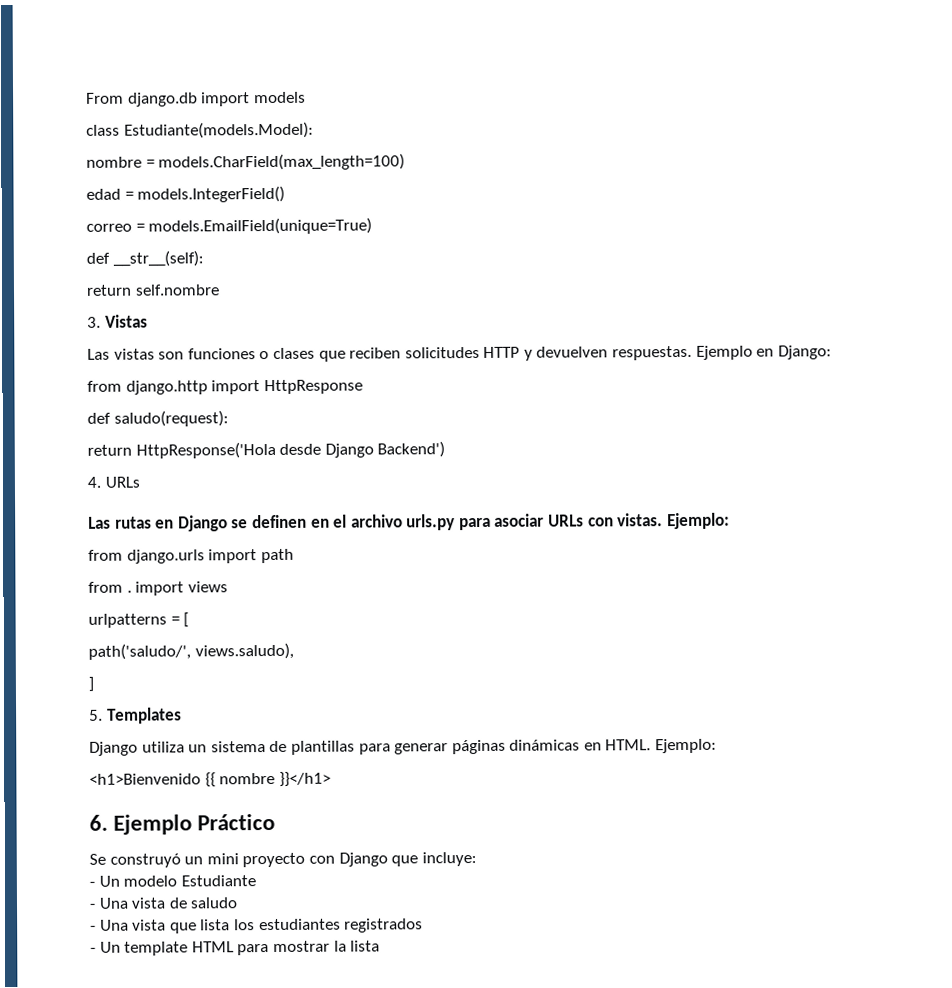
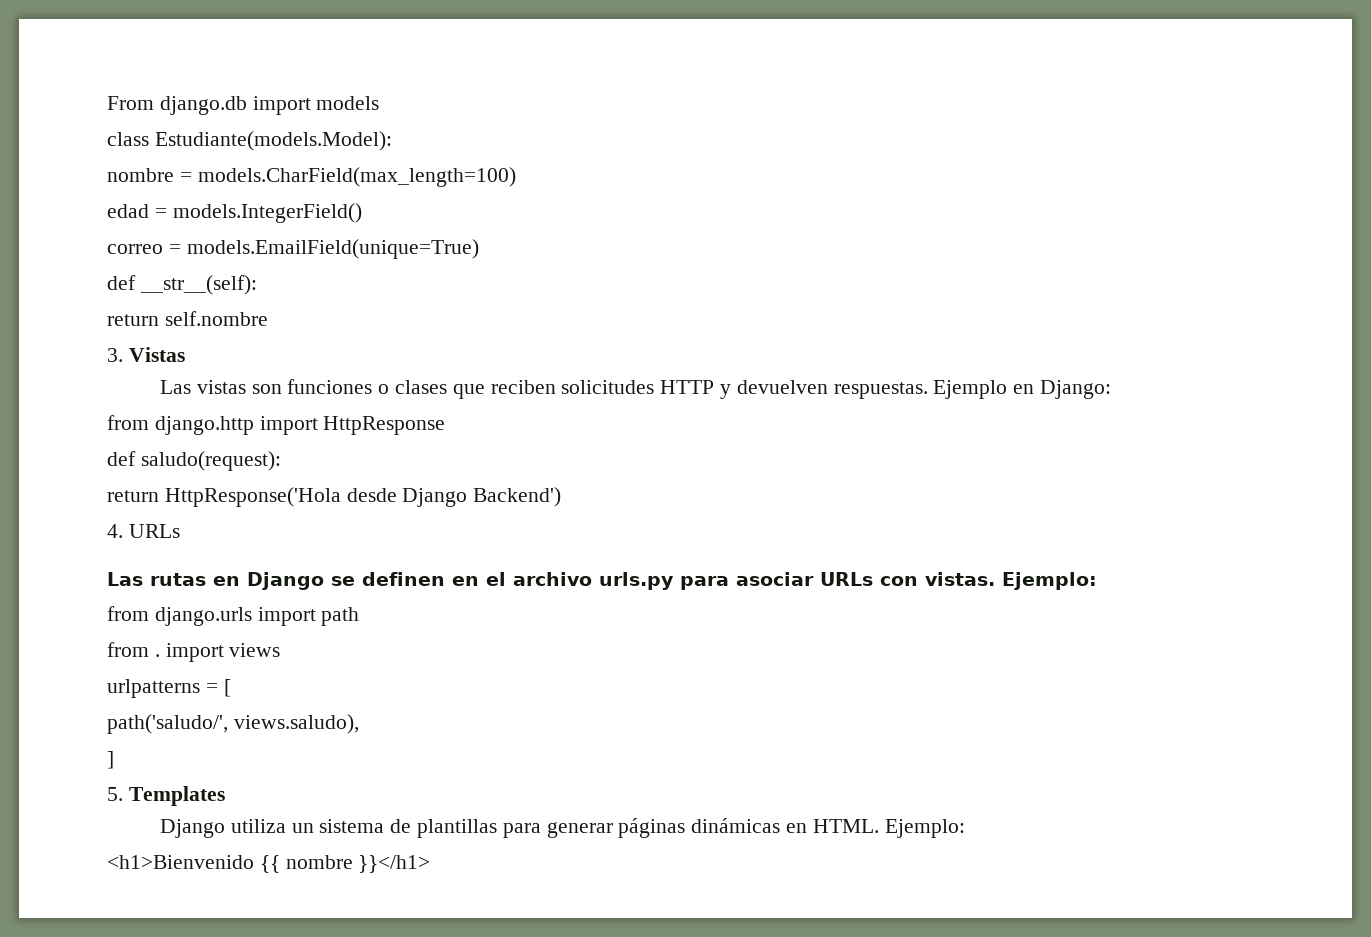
[89,813,276,835] [89,852,477,868] [89,875,256,887] [89,897,239,909] [90,918,424,934] [90,940,381,956] // 6. Ejemplo Práctico // Se construyó un mini proyecto con Django que incluye: // - Un modelo Estudiante // - Una vista de saludo // - Una vista que lista los estudiantes registrados // - Un template HTML para mostrar la lista -> (431, 864) none

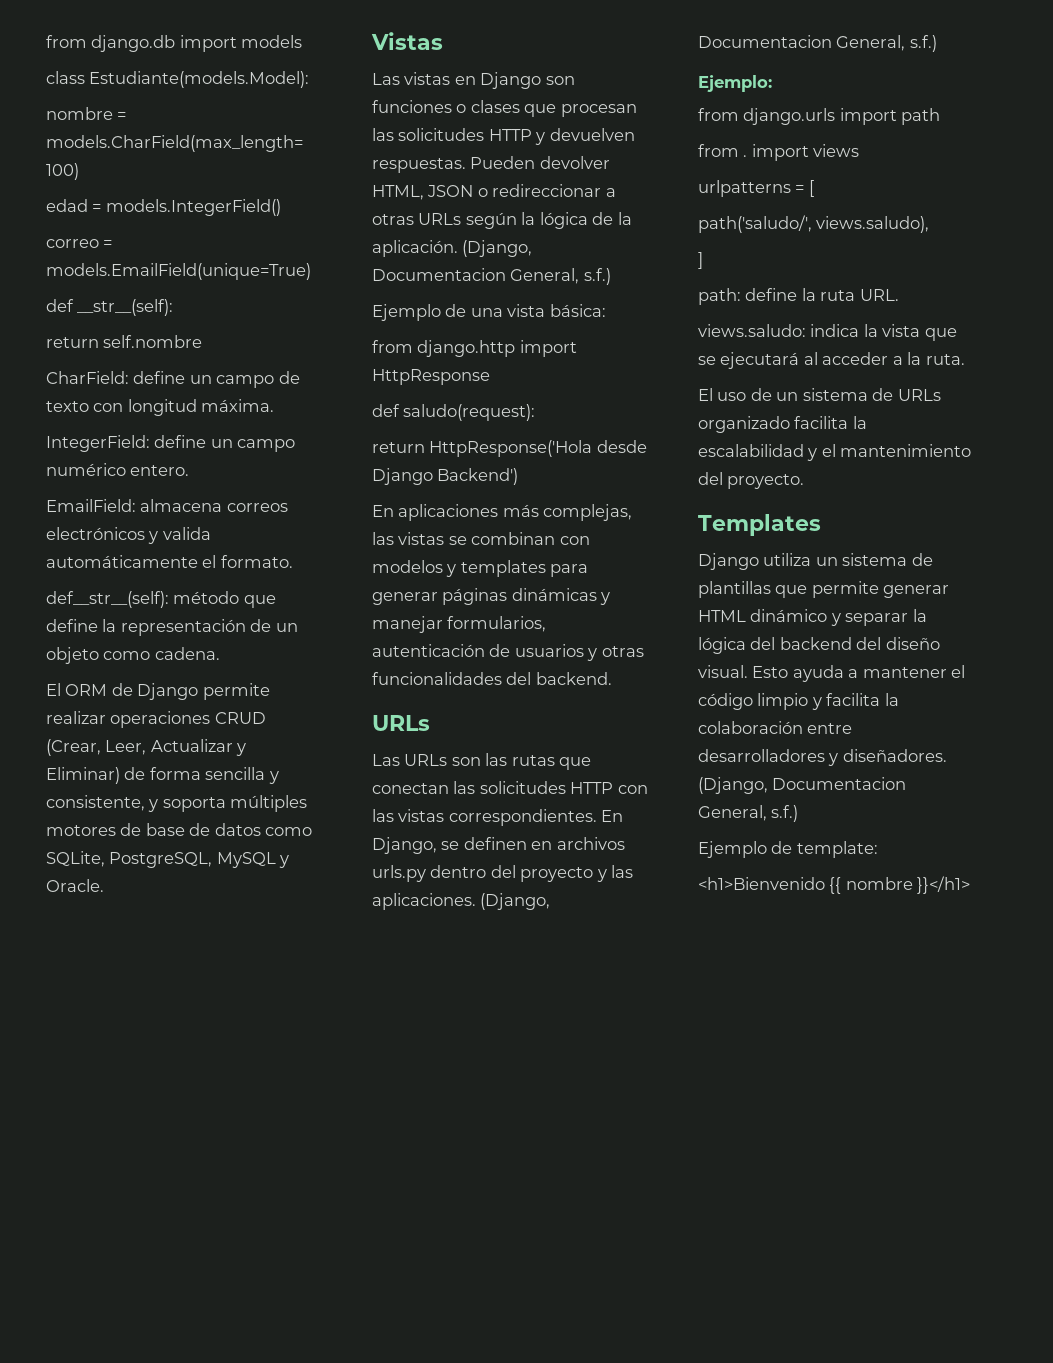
[107,96,154,110] From -> [46,35,87,48] from
[107,348,123,362] 3. -> [46,371,300,388] [46,399,275,416] [46,435,296,452] [46,463,190,476] [46,499,288,512] [46,527,211,544] [46,555,293,568] [46,591,276,608] [46,619,298,636] [46,647,220,664] [46,683,270,700] [46,711,266,728] [46,739,247,756] [46,767,279,784] [46,795,308,812] [46,823,313,836] [46,851,290,868] [46,879,104,892] CharField: define un campo de texto con longitud máxima. // IntegerField: define un campo numérico entero. // EmailField: almacena correos electrónicos y valida automáticamente el formato. // def__str__(self): método que define la representación de un objeto como cadena. // El ORM de Django permite realizar operaciones CRUD (Crear, Leer, Actualizar y Eliminar) de forma sencilla y consistente, y soporta múltiples motores de base de datos como SQLite, PostgreSQL, MySQL y Oracle. //
(246, 387) none -> [454,72,542,89] en Django
[490,380,556,394] reciben -> [560,104,637,117] [372,128,394,141] procesan las
[933,380,1112,399] Ejemplo en Django: -> [470,156,610,169] [372,184,616,200] [372,212,632,229] [372,240,533,257] [372,268,611,285] [372,304,606,321] Pueden devolver HTML, JSON o redireccionar a otras URLs según la lógica de la aplicación. (Django, Documentacion General, s.f.) // Ejemplo de una vista básica:
[107,524,180,538] [107,572,995,590] 4. URLs // Las rutas en Django se definen en el archivo urls.py para asociar URLs con vistas. -> [372,504,633,521] [372,532,590,545] [372,560,589,577] [372,588,611,605] [372,616,547,633] [372,644,644,661] [372,672,612,685] [372,715,430,731] [372,753,592,770] [372,781,648,794] [372,809,624,826] [372,837,625,854] [372,865,634,882] [372,893,551,910] [698,35,937,52] En aplicaciones más complejas, las vistas se combinan con modelos y templates para generar páginas dinámicas y manejar formularios, autenticación de usuarios y otras funcionalidades del backend. // URLs // Las URLs son las rutas que conectan las solicitudes HTTP con las vistas correspondientes. En Django, se definen en archivos urls.py dentro del proyecto y las aplicaciones. (Django, Documentacion General, s.f.) //
[107,787,123,801] 5. -> [698,288,899,305] [698,324,957,341] [698,352,965,369] [698,388,941,401] [698,416,867,433] [698,444,972,461] [698,472,805,489] path: define la ruta URL. // views.saludo: indica la vista que se ejecutará al acceder a la ruta. // El uso de un sistema de URLs organizado facilita la escalabilidad y el mantenimiento del proyecto. //
[502,818,965,838] para generar páginas dinámicas en HTML. Ejemplo: -> [775,581,950,598] [698,609,927,626] [698,637,940,654] [698,665,966,682] [698,693,899,710] [698,721,853,734] [698,749,947,766] [698,777,907,794] [698,805,799,822] [698,841,878,858] que permite generar HTML dinámico y separar la lógica del backend del diseño visual. Esto ayuda a mantener el código limpio y facilita la colaboración entre desarrolladores y diseñadores. (Django, Documentacion General, s.f.) // Ejemplo de template:

